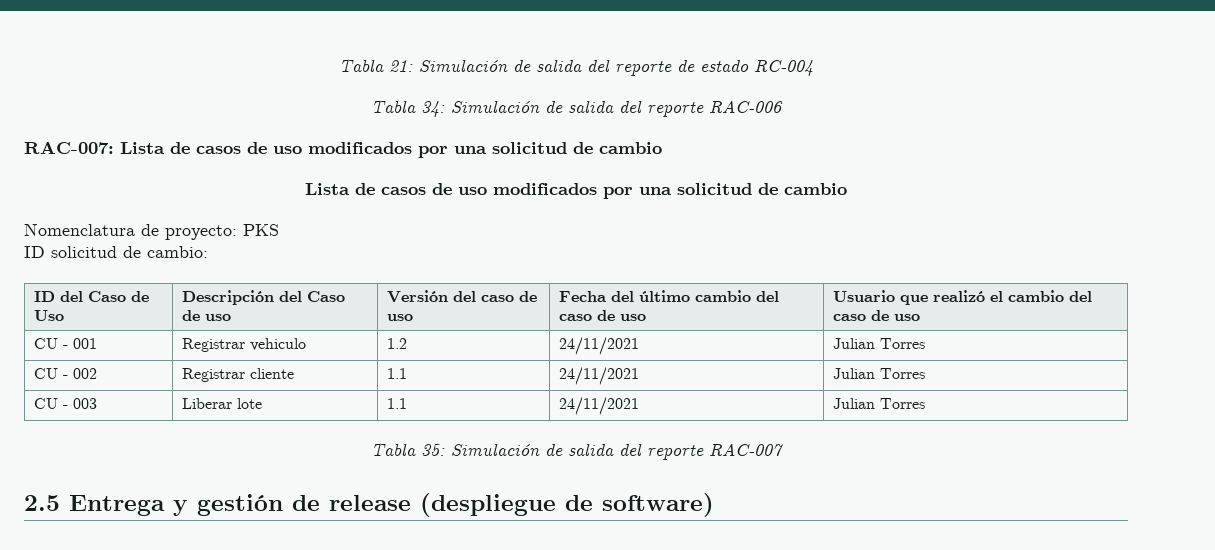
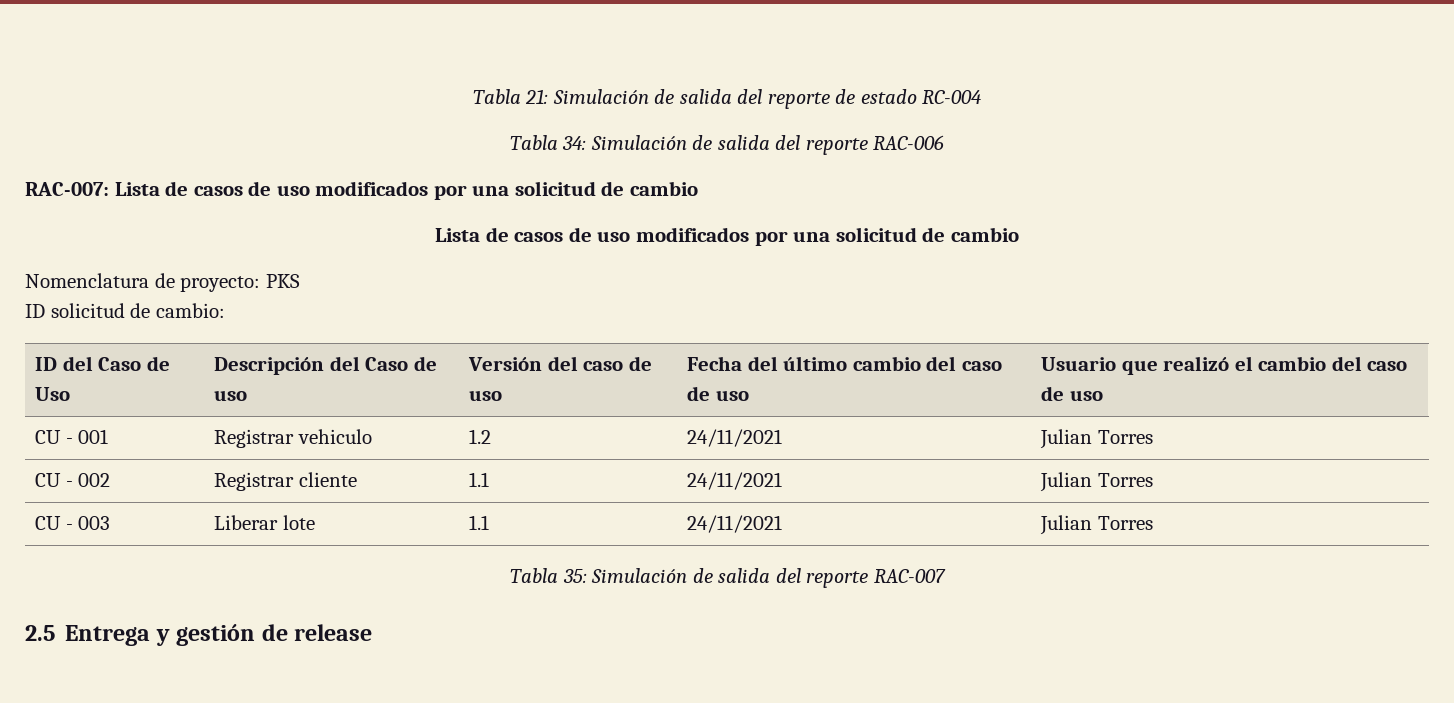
[419,493,714,517] (despliegue de software) -> (373, 632) none

